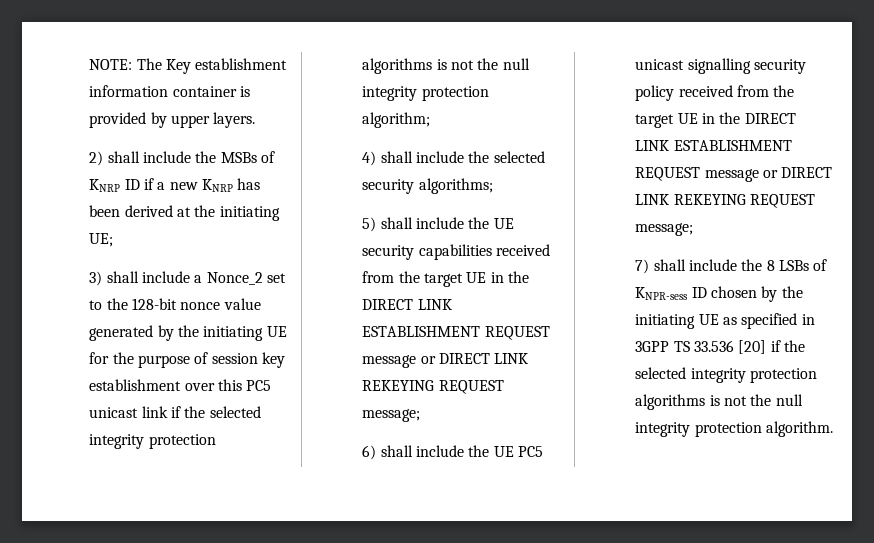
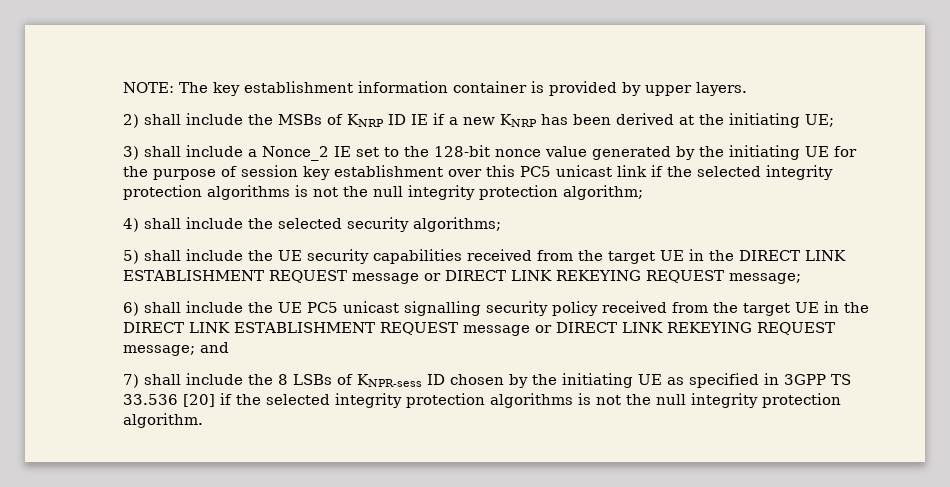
[165,59,191,74] Key -> [213,82,241,96] key
(140, 184) none -> [411,114,429,125] IE
(263, 278) none -> [334,146,352,157] IE
(694, 229) none -> [200,342,230,353] and

